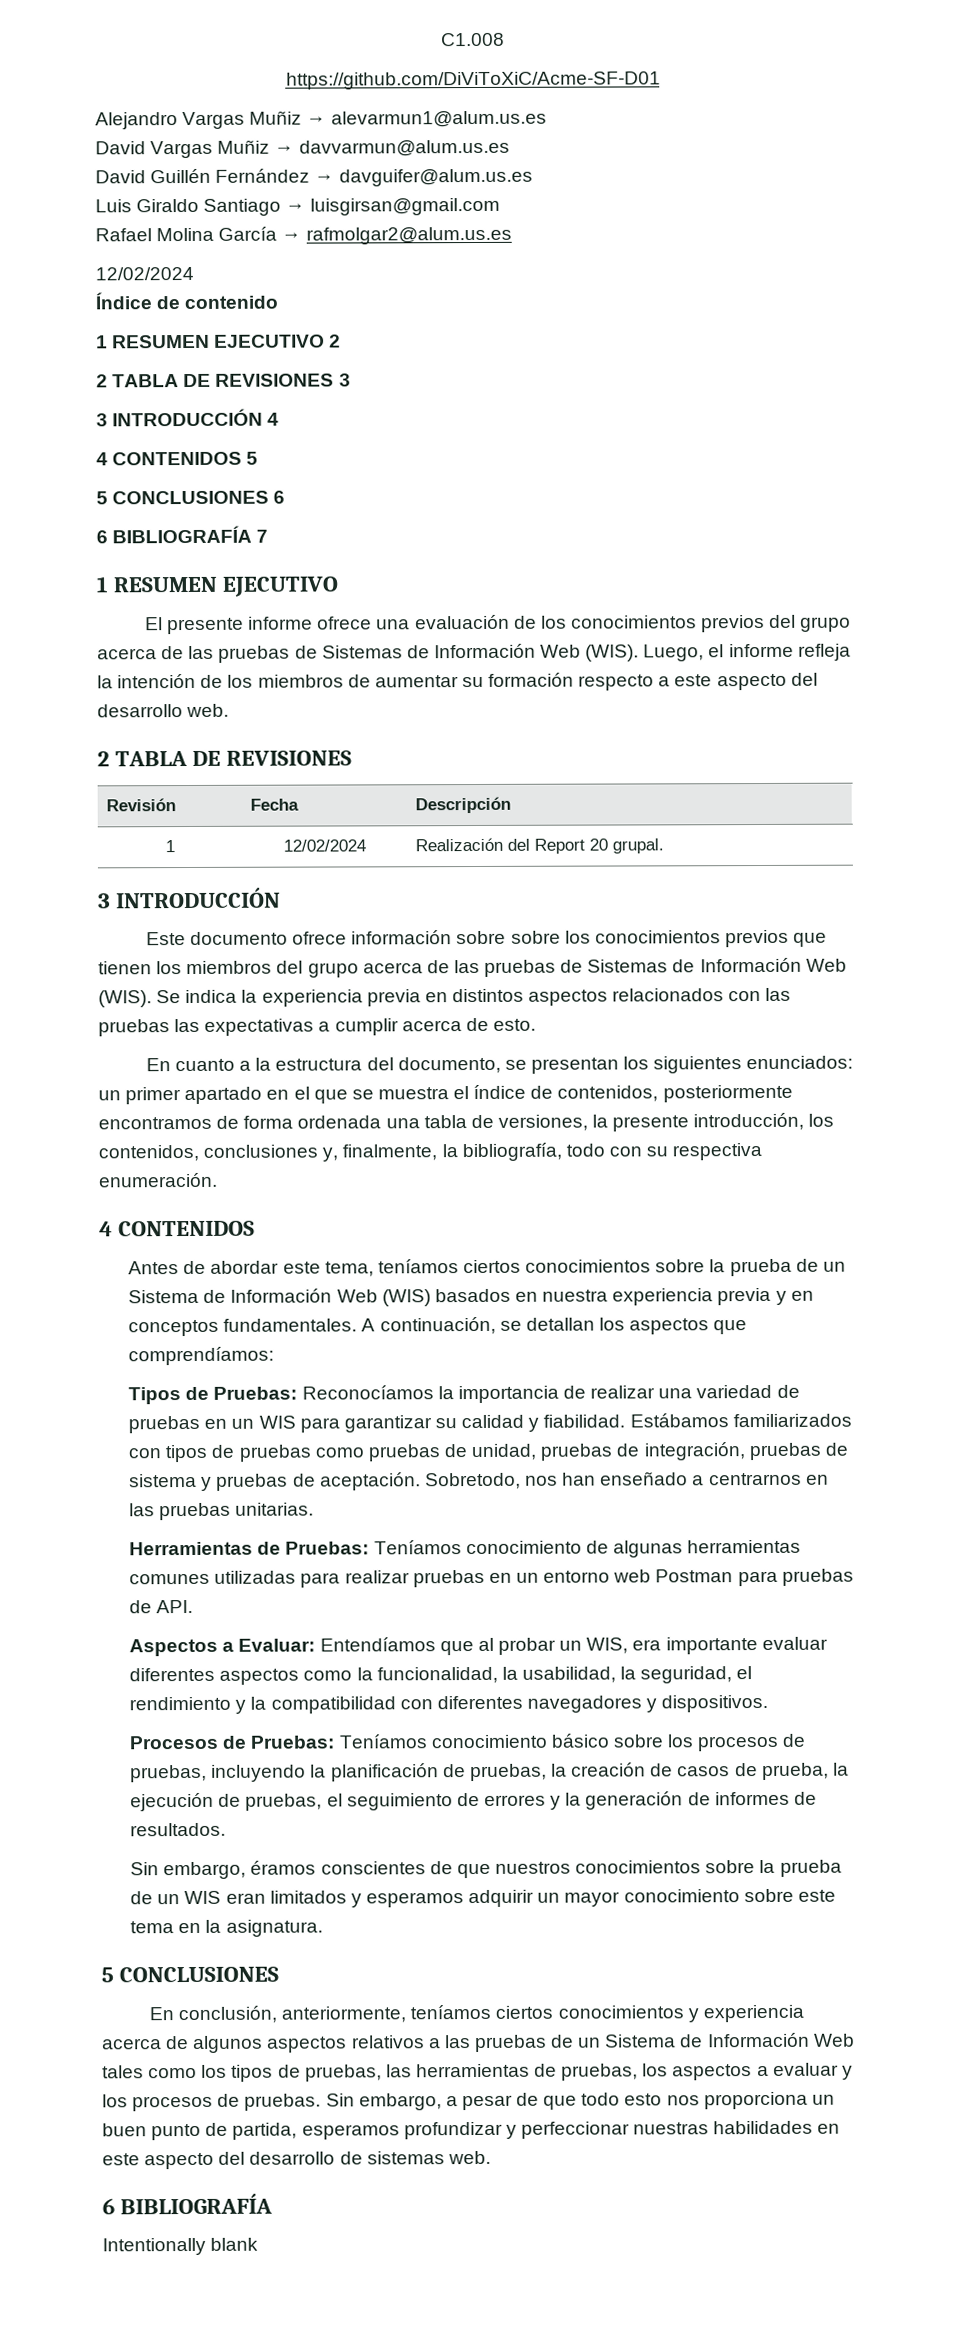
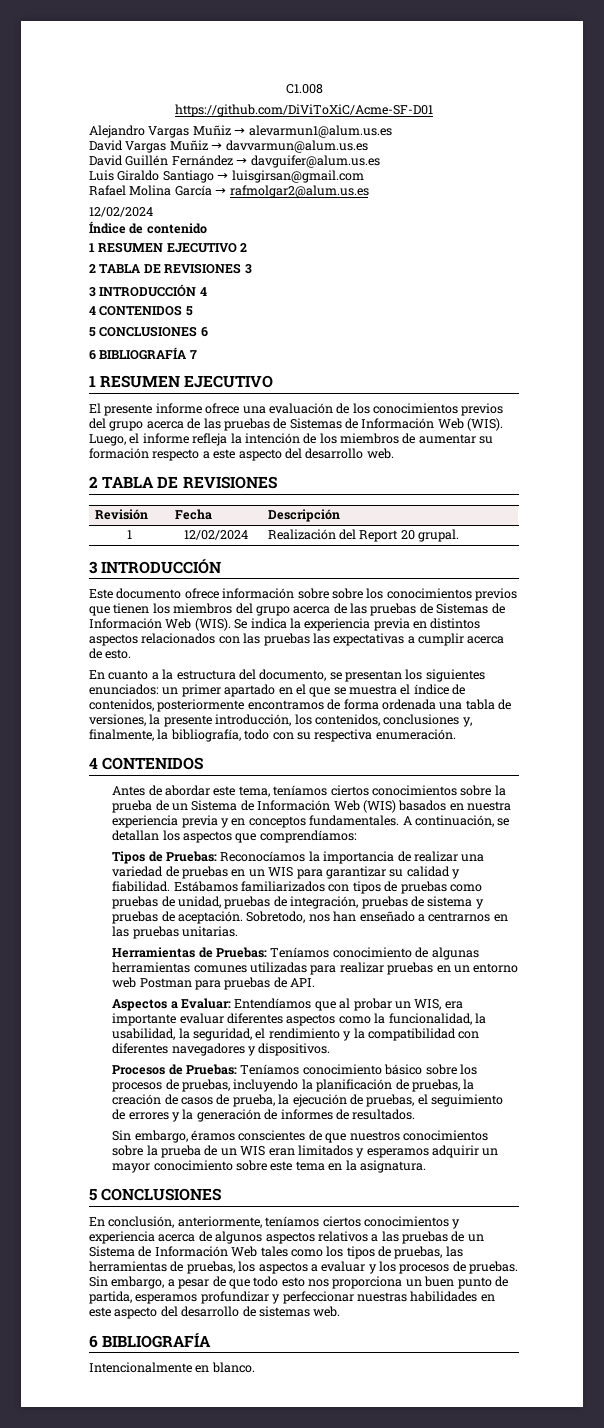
[102,2237,259,2256] Intentionally blank -> [89,1362,255,1373] Intencionalmente en blanco.

